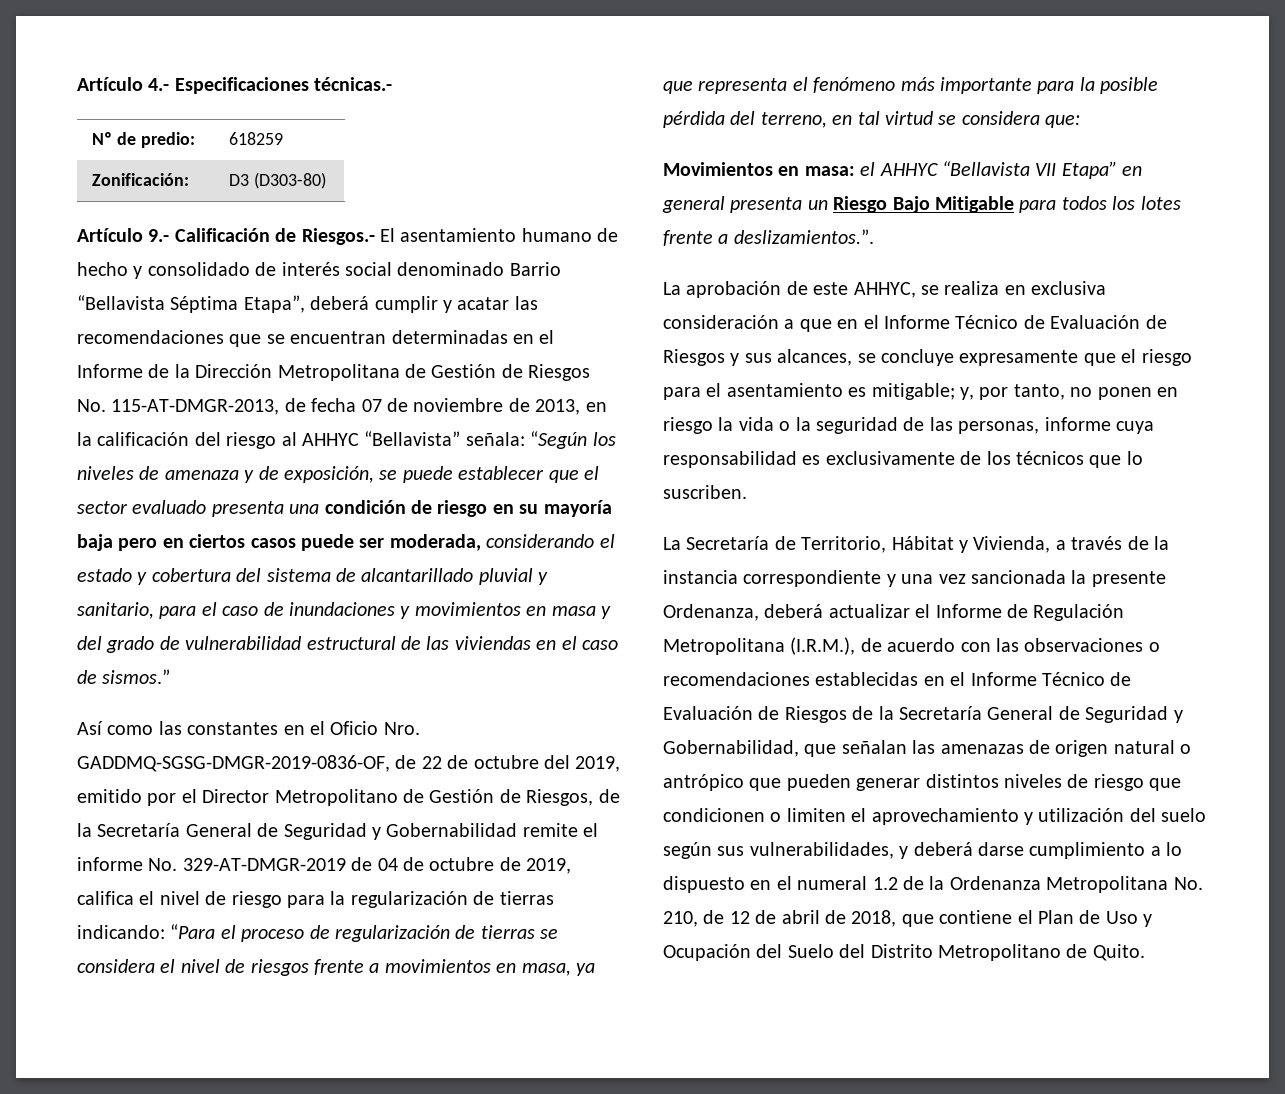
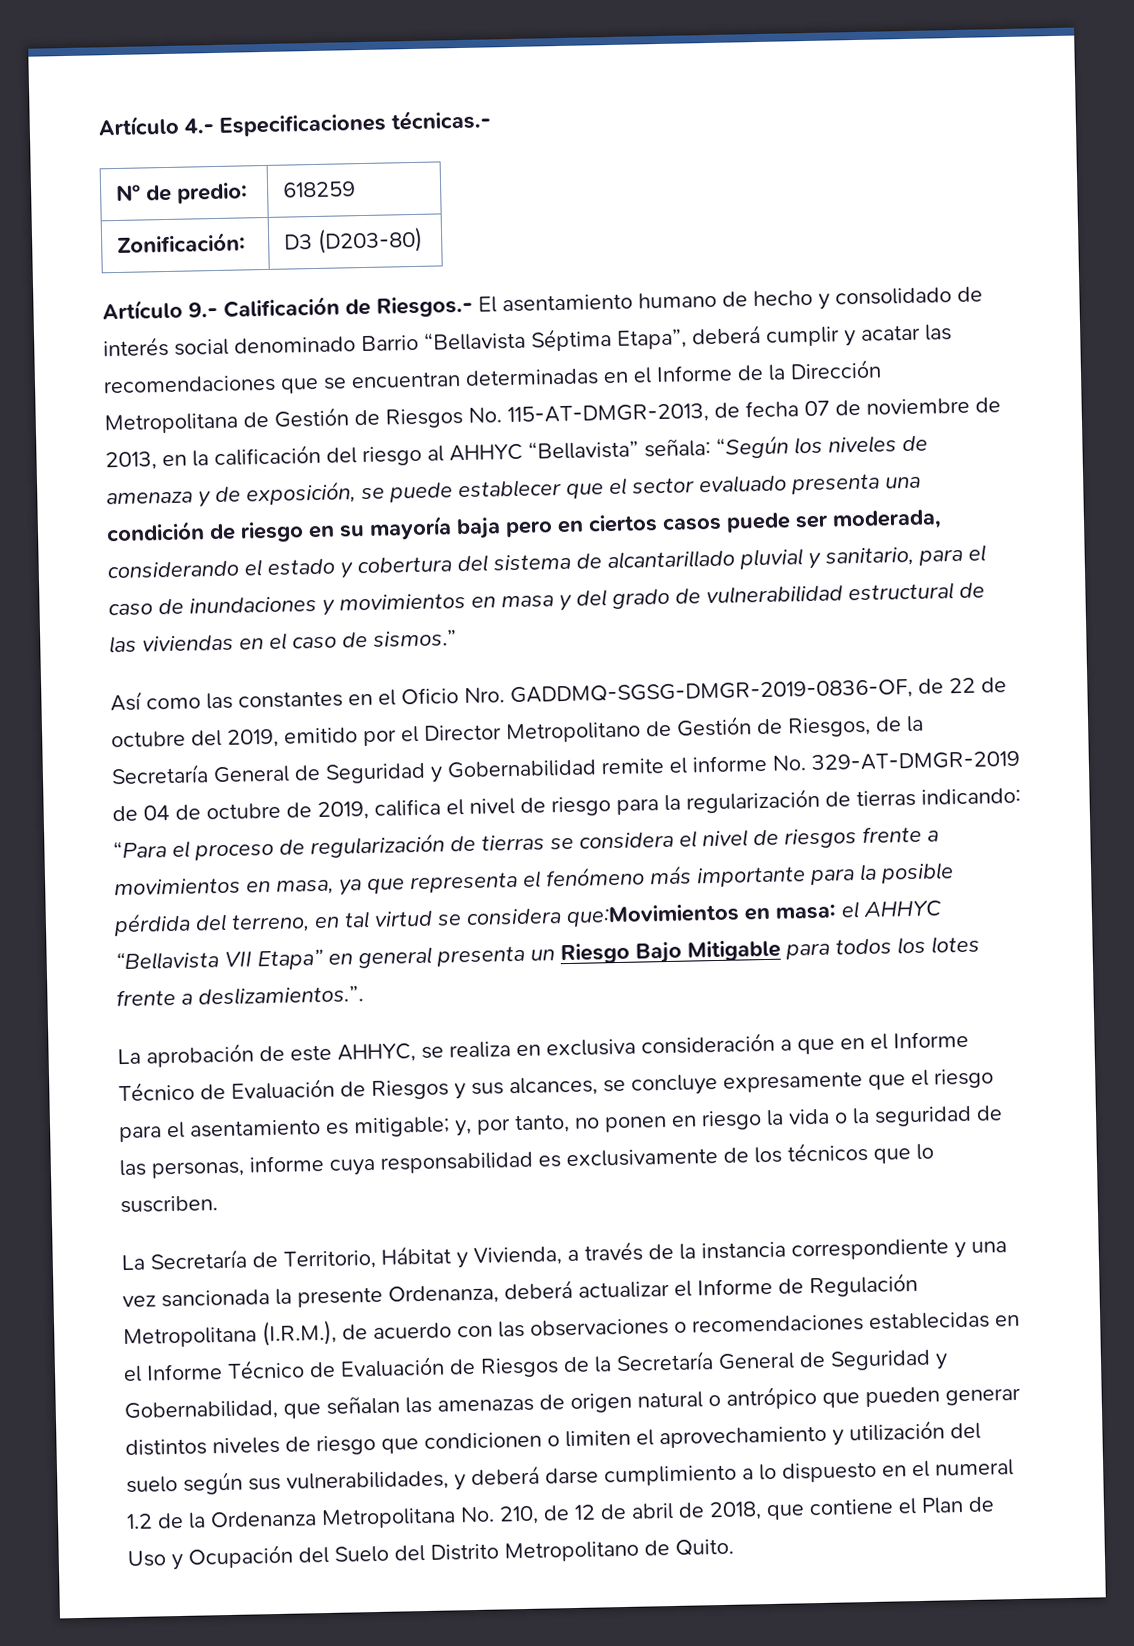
[254,172,327,189] (D303-80) -> [317,226,424,254] (D203-80)
[1045,115,1081,128] [663,162,773,176] que: // Movimientos -> [566,903,740,928] que:Movimientos

